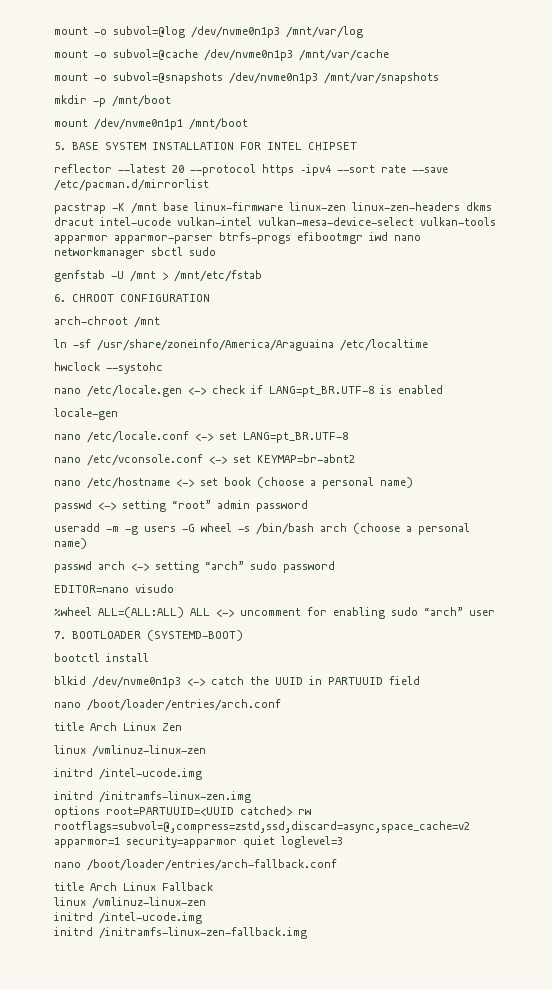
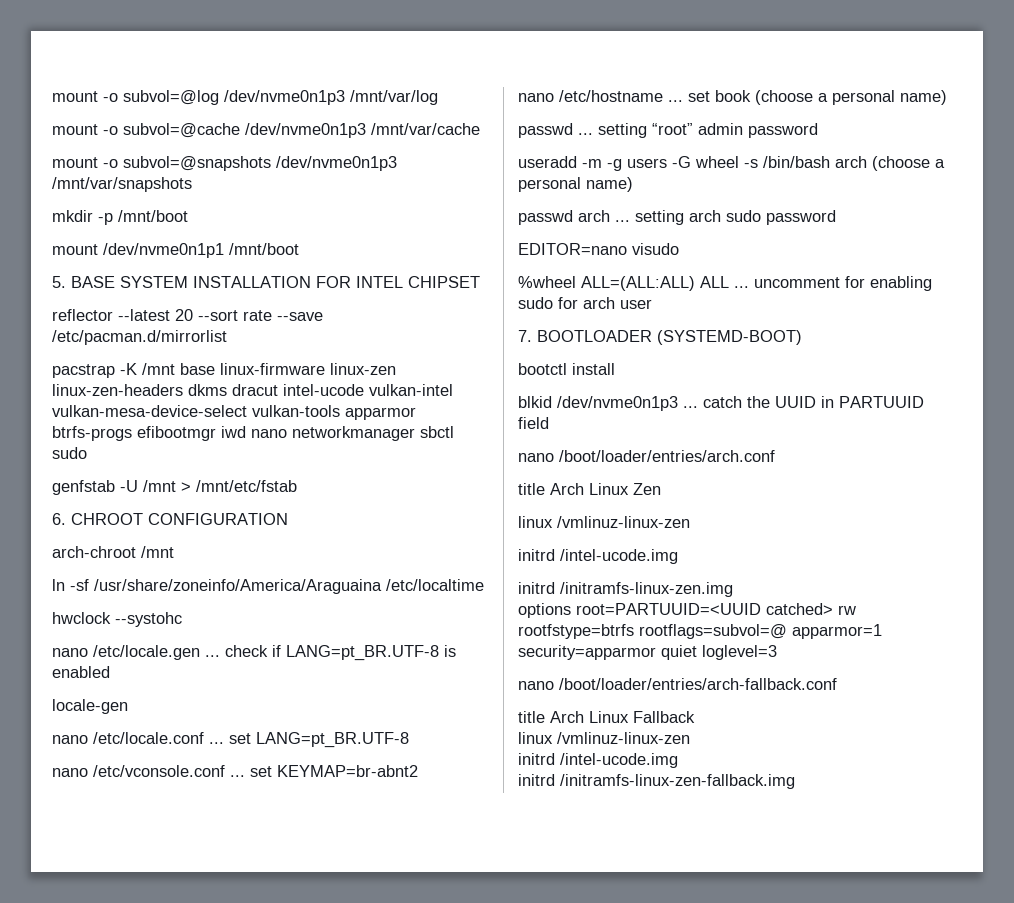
[190,164,331,176] --protocol https –ipv4 -> (193, 315) none
[114,235,213,244] apparmor-parser -> (416, 413) none
[188,387,206,395] <-> -> [205,655,220,657] ...
[195,433,213,441] <-> -> [209,742,224,744] ...
[209,456,227,464] <-> -> [230,775,245,777] ...
[176,479,194,487] <-> -> [668,100,683,102] ...
[98,502,116,510] <-> -> [578,133,593,135] ...
[131,561,244,573] <-> setting “arch” -> [615,210,721,225] ... setting arch
[216,609,234,617] <-> -> [734,286,749,288] ...
[424,607,463,616] “arch” -> [558,297,615,309] for arch
[187,678,205,686] <-> -> [683,406,698,408] ...
[54,821,470,833] rootflags=subvol=@,compress=zstd,ssd,discard=async,space_cache=v2 -> [518,624,787,639] rootfstype=btrfs rootflags=subvol=@

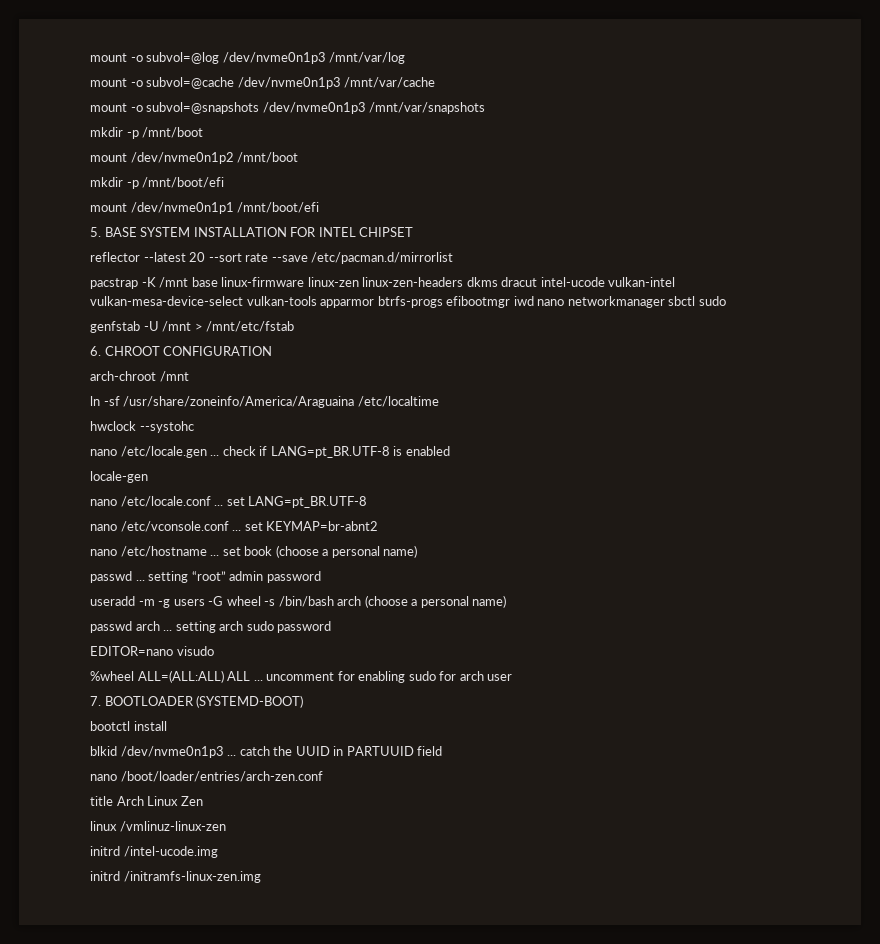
(188, 216) none -> [90,152,299,164] [90,177,225,189] // mount /dev/nvme0n1p2 /mnt/boot // mkdir -p /mnt/boot/efi
[229,243,299,255] /mnt/boot -> [237,202,320,213] /mnt/boot/efi
[559,450,775,462] /boot/loader/entries/arch.conf -> [120,771,323,782] /boot/loader/entries/arch-zen.conf
[518,603,856,618] [518,624,882,639] [518,645,777,660] [518,678,837,690] [518,711,695,723] [518,732,690,744] [518,753,678,768] [518,774,795,789] // options root=PARTUUID=<UUID catched> rw rootfstype=btrfs rootflags=subvol=@ apparmor=1 security=apparmor quiet loglevel=3 // nano /boot/loader/entries/arch-fallback.conf // title Arch Linux Fallback // linux /vmlinuz-linux-zen // initrd /intel-ucode.img // initrd /initramfs-linux-zen-fallback.img -> (261, 877) none

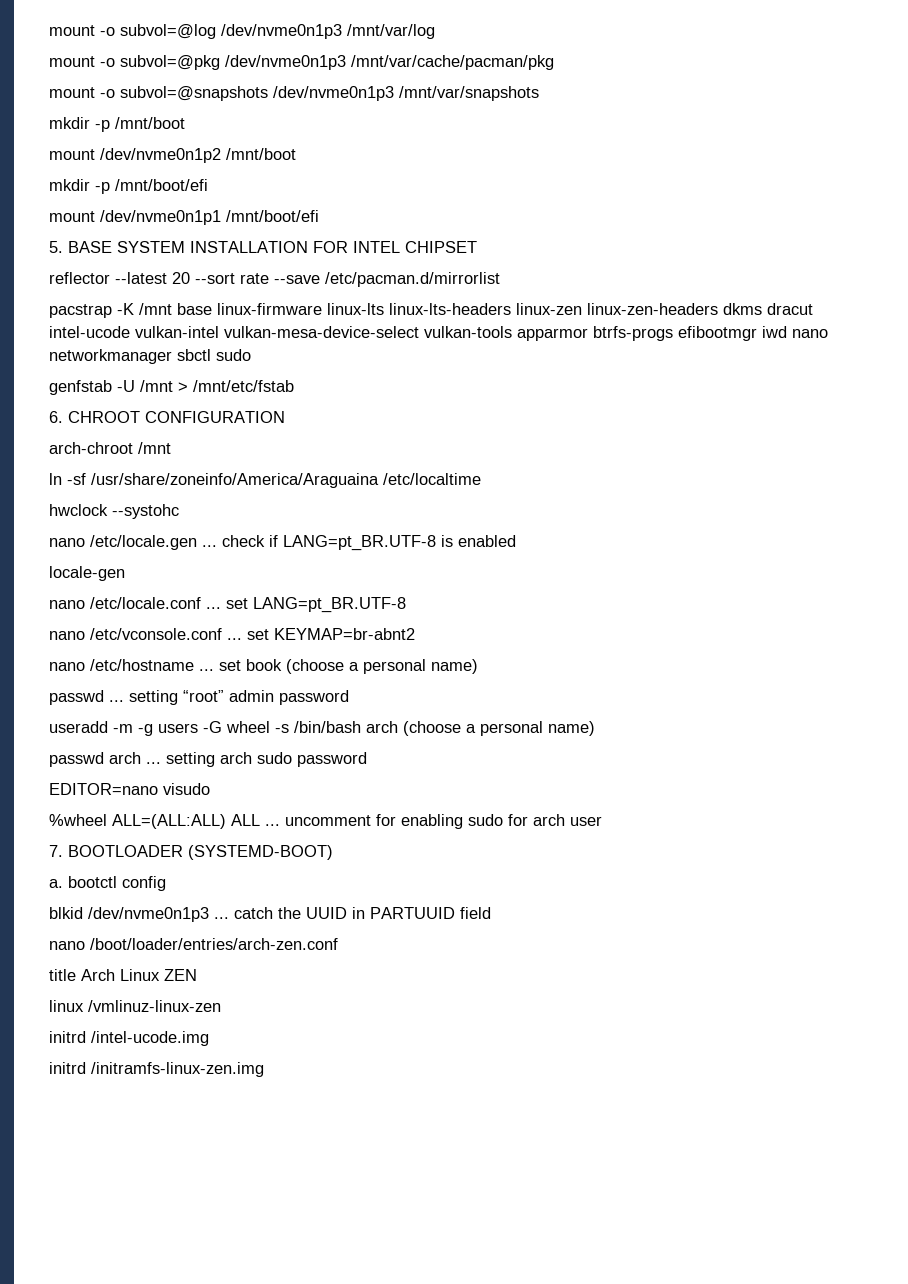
[146,77,436,89] subvol=@cache /dev/nvme0n1p3 /mnt/var/cache -> [120,55,554,70] subvol=@pkg /dev/nvme0n1p3 /mnt/var/cache/pacman/pkg
(305, 282) none -> [327,303,511,315] linux-lts linux-lts-headers
[90,721,167,731] bootctl install -> [49,876,166,891] a. bootctl config
[180,796,203,806] Zen -> [164,969,197,981] ZEN

